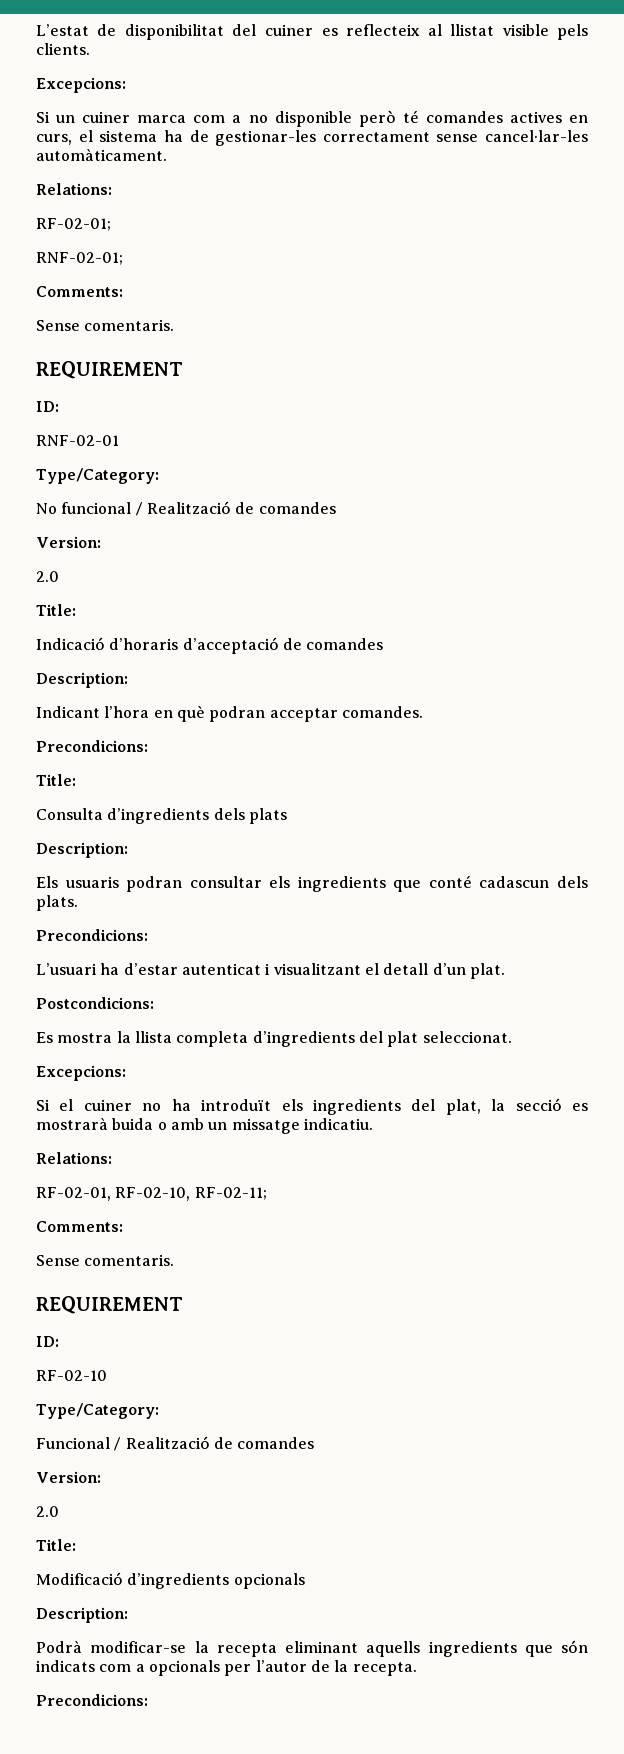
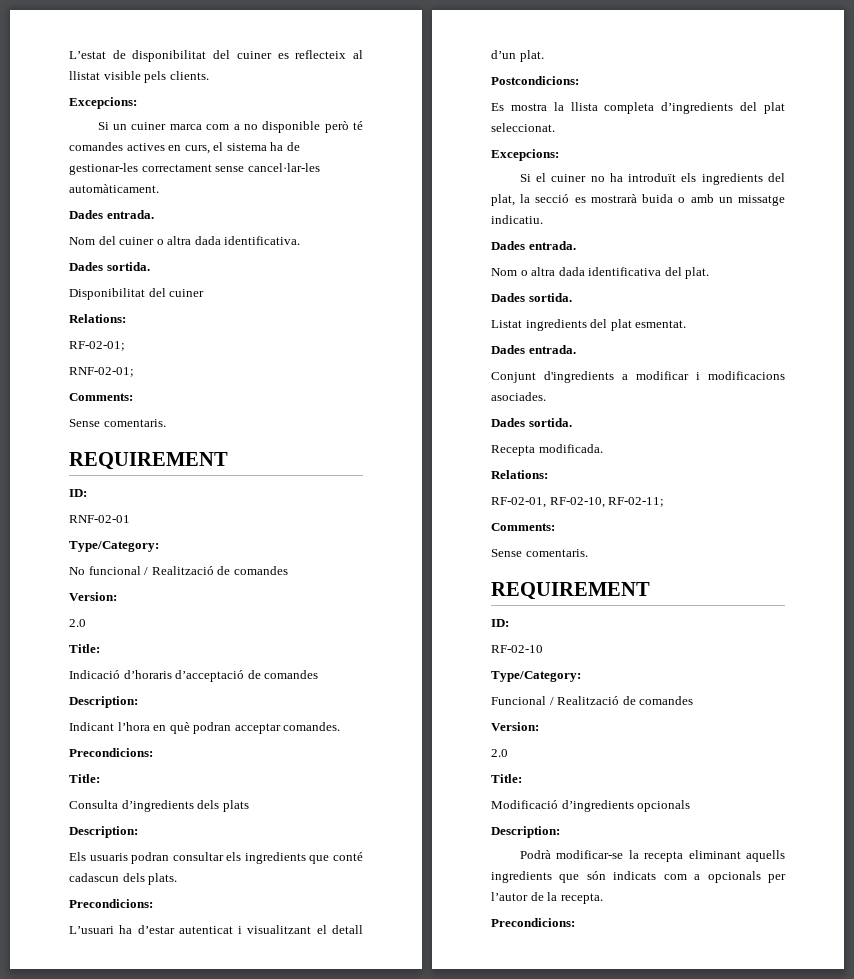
(167, 154) none -> [69,210,154,219] [69,236,301,245] [69,262,150,271] [69,288,205,300] // Dades entrada. // Nom del cuiner o altra dada identificativa. // Dades sortida. // Disponibilitat del cuiner
(373, 1124) none -> [491,241,576,250] [491,267,710,279] [491,293,572,302] [491,319,687,331] [491,345,576,354] [491,371,785,383] [491,392,546,401] [491,418,572,427] [491,444,603,456] // Dades entrada. // Nom o altra dada identificativa del plat. // Dades sortida. // Listat ingredients del plat esmentat. // Dades entrada. // Conjunt d'ingredients a modificar i modificacions asociades. // Dades sortida. // Recepta modificada.

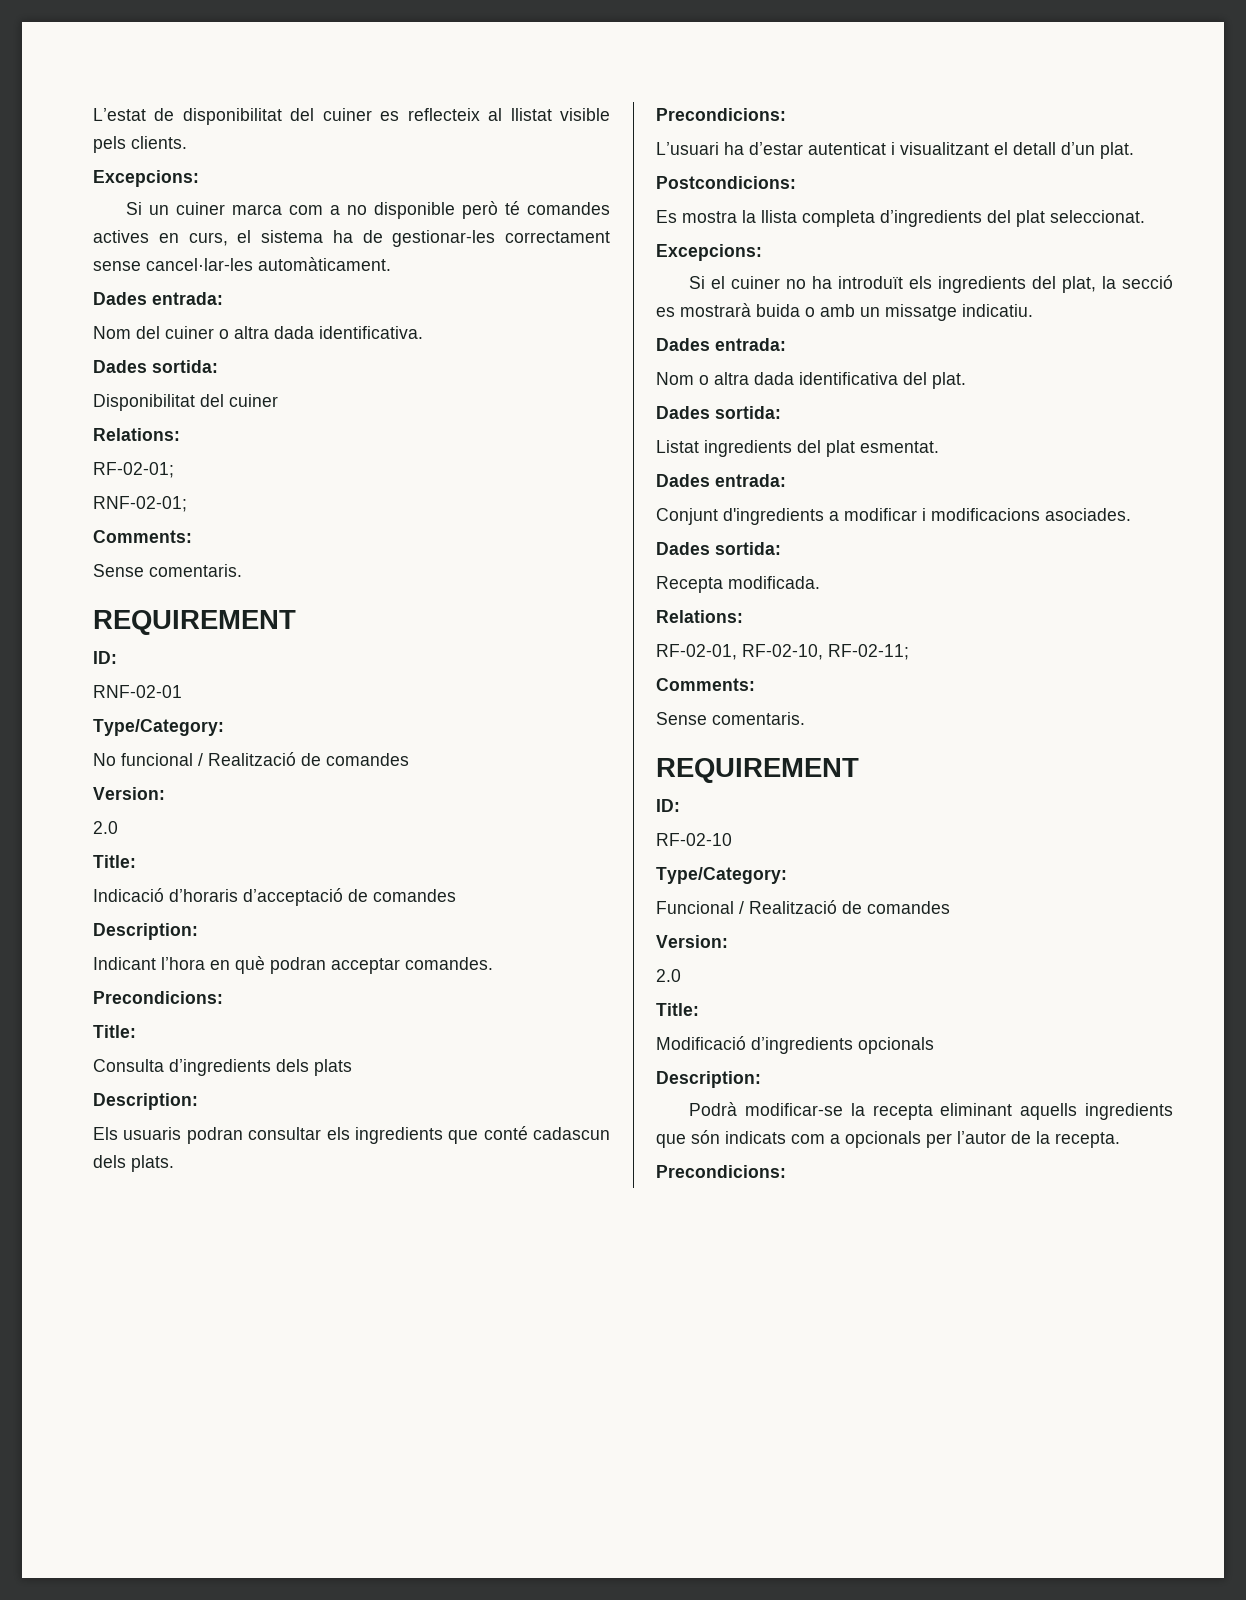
[106,210,154,219] entrada. -> [152,292,223,305] entrada:
[106,262,150,271] sortida. -> [152,360,218,373] sortida:
[528,241,576,250] entrada. -> [715,338,786,351] entrada:
[528,293,572,302] sortida. -> [715,406,781,419] sortida:
[528,345,576,354] entrada. -> [715,474,786,487] entrada:
[528,418,572,427] sortida. -> [715,542,781,555] sortida:

